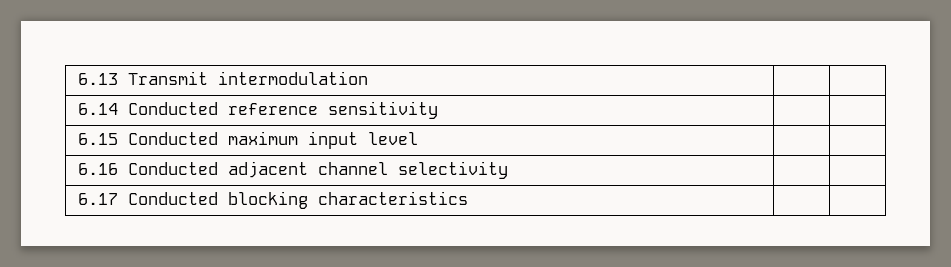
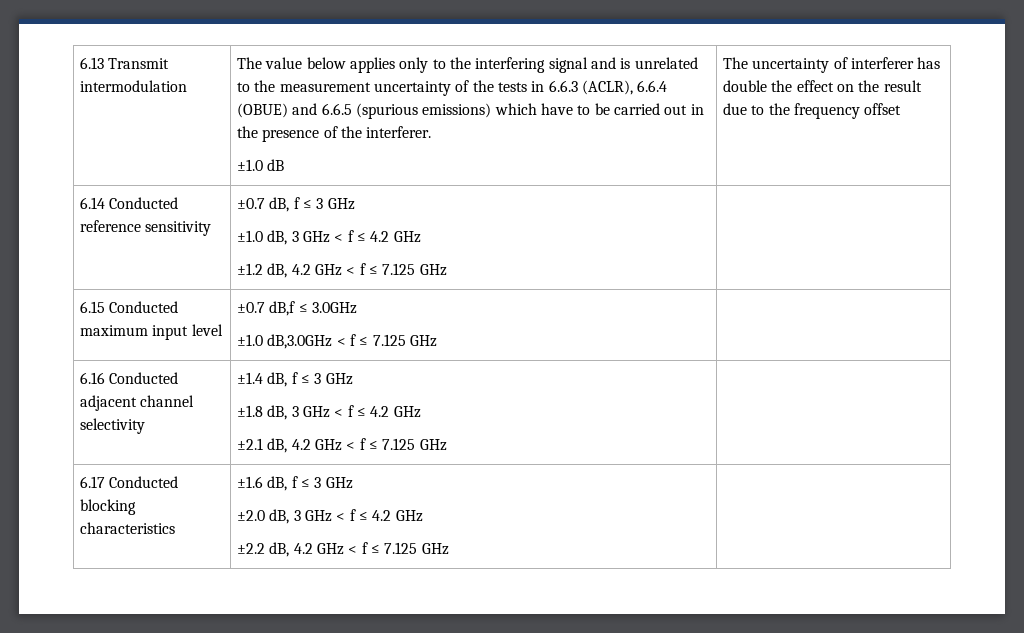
[78,101,439,119] | // 6.14 Conducted reference sensitivity | -> [236,57,698,73] [236,80,668,96] [236,103,704,119] [236,126,432,142] [236,159,285,171] [722,57,941,73] [722,80,922,92] [722,103,902,119] [79,197,179,209] [79,220,212,236] [236,197,355,212] [236,230,421,245] [236,263,447,278] The value below applies only to the interfering signal and is unrelated to the measurement uncertainty of the tests in 6.6.3 (ACLR), 6.6.4 (OBUE) and 6.6.5 (spurious emissions) which have to be carried out in the presence of the interferer. // ±1.0 dB | The uncertainty of interferer has double the effect on the result due to the frequency offset // 6.14 Conducted reference sensitivity | ±0.7 dB, f ≤ 3 GHz // ±1.0 dB, 3 GHz < f ≤ 4.2 GHz // ±1.2 dB, 4.2 GHz < f ≤ 7.125 GHz
(419, 138) none -> [236,301,357,316] [236,334,437,349] ±0.7 dB,f ≤ 3.0GHz // ±1.0 dB,3.0GHz < f ≤ 7.125 GHz
[78,191,469,209] | // 6.17 Conducted blocking characteristics | -> [236,372,353,387] [236,405,421,420] [236,438,447,453] [79,476,179,488] [79,499,136,515] [79,522,175,534] [236,476,353,491] [236,509,423,524] [236,542,449,557] ±1.4 dB, f ≤ 3 GHz // ±1.8 dB, 3 GHz < f ≤ 4.2 GHz // ±2.1 dB, 4.2 GHz < f ≤ 7.125 GHz | // 6.17 Conducted blocking characteristics | ±1.6 dB, f ≤ 3 GHz // ±2.0 dB, 3 GHz < f ≤ 4.2 GHz // ±2.2 dB, 4.2 GHz < f ≤ 7.125 GHz

